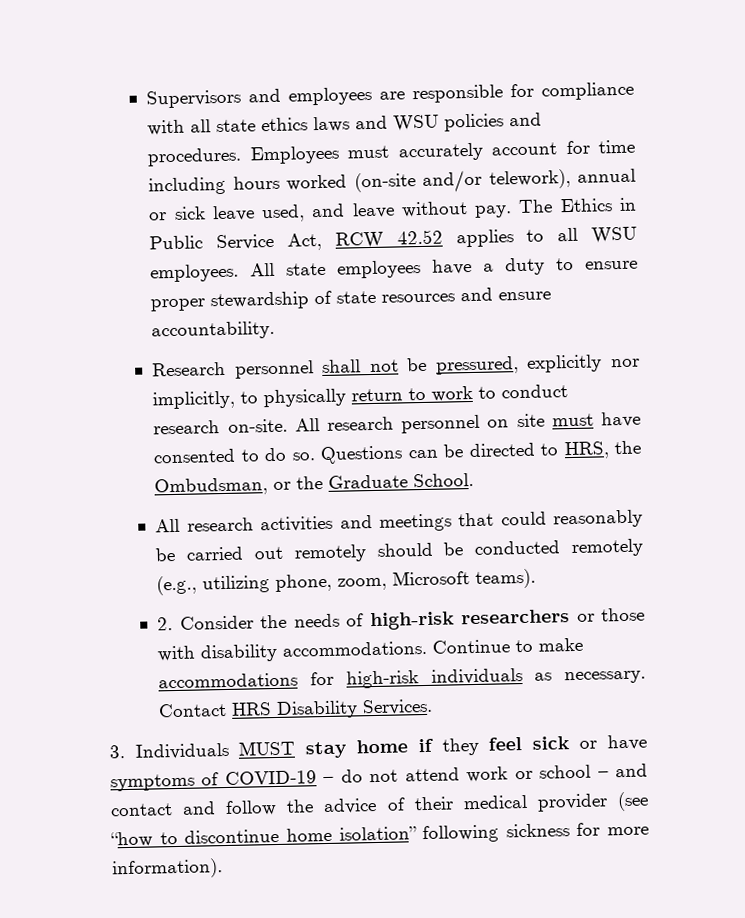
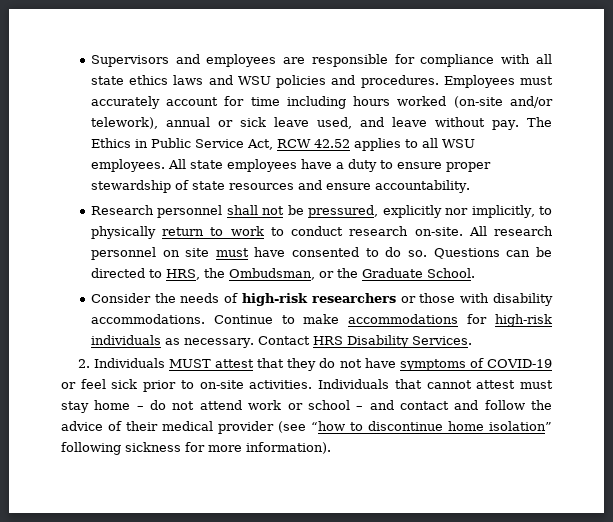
[155,509,643,533] [155,538,643,563] [156,568,537,596] [157,617,174,631] All research activities and meetings that could reasonably be carried out remotely should be conducted remotely (e.g., utilizing phone, zoom, Microsoft teams). // 2. -> (475, 273) none
[109,745,125,759] 3. -> [77,359,90,368] 2.
[304,734,648,759] [110,770,317,792] stay home if they feel sick or have symptoms of COVID-19 -> [214,358,552,371] [61,379,554,392] [61,400,131,413] attest that they do not have symptoms of COVID-19 or feel sick prior to on-site activities. Individuals that cannot attest must stay home

